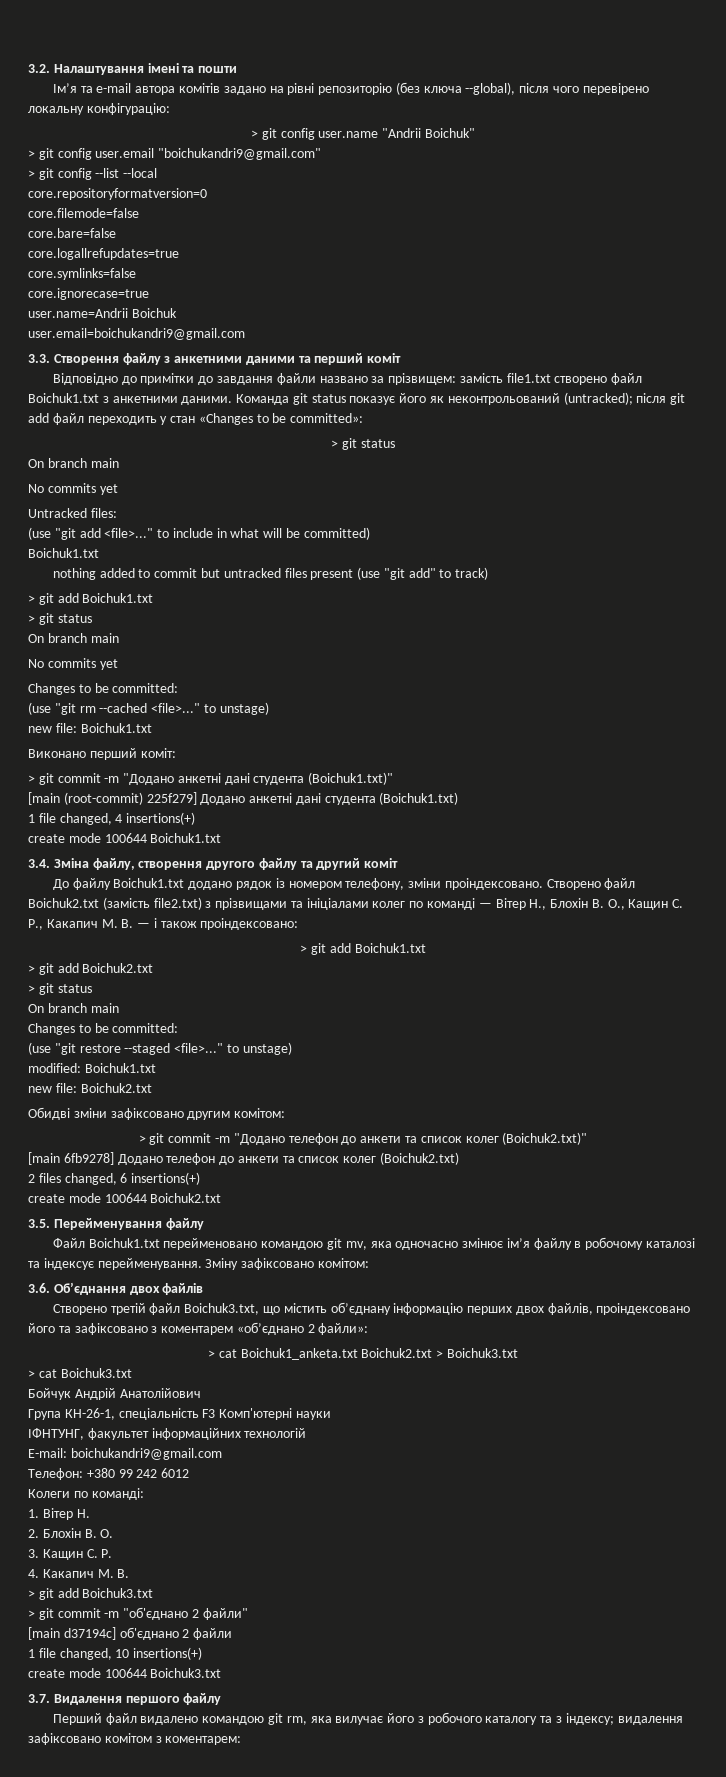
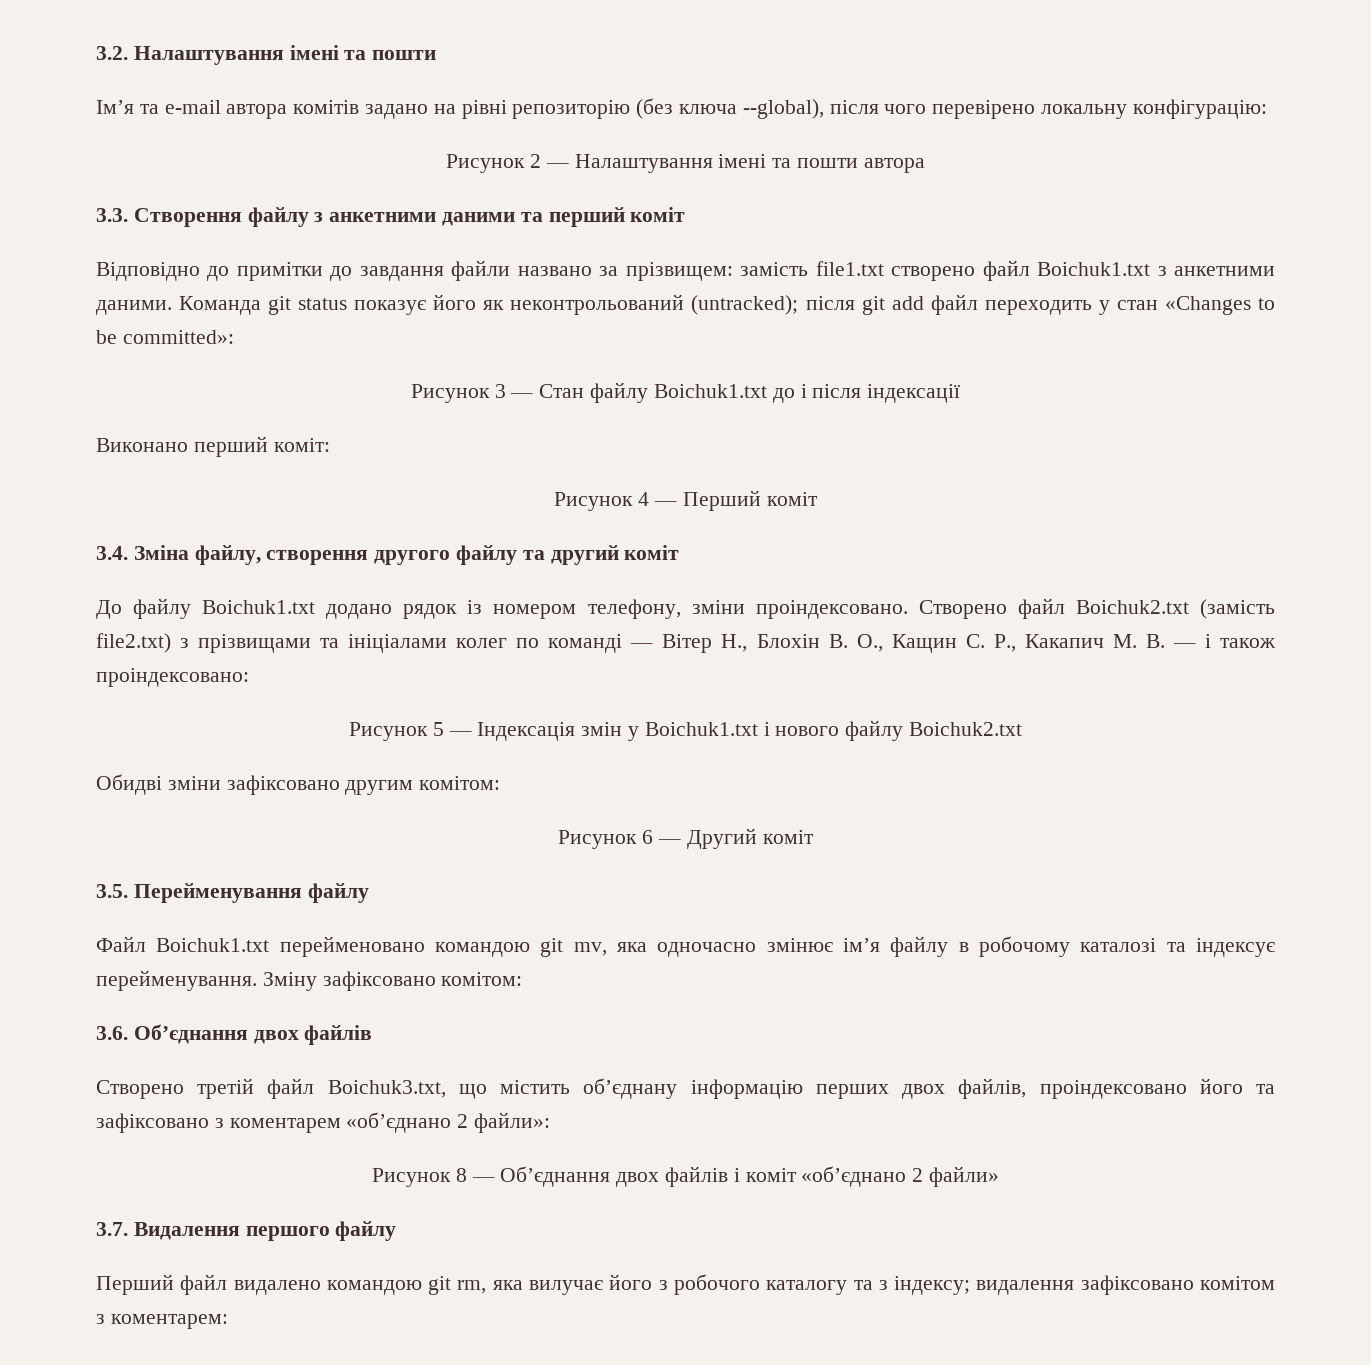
[251,128,475,140] [28,148,322,160] [28,168,158,180] [28,188,207,200] [28,208,139,218] [28,228,116,238] [28,248,179,260] [28,268,136,280] [28,288,149,300] [28,308,177,318] [28,328,245,340] > git config user.name "Andrii Boichuk" // > git config user.email "boichukandri9@gmail.com" // > git config --list --local // core.repositoryformatversion=0 // core.filemode=false // core.bare=false // core.logallrefupdates=true // core.symlinks=false // core.ignorecase=true // user.name=Andrii Boichuk // user.email=boichukandri9@gmail.com -> [446,154,925,173] Рисунок 2 — Налаштування імені та пошти автора
[331,438,395,450] [28,458,119,468] [28,483,118,495] [28,508,117,518] [28,527,370,540] [28,548,99,558] [52,567,489,580] [28,593,154,605] [28,613,92,625] [28,633,119,643] [28,658,118,670] [28,683,179,695] [28,702,269,715] [28,723,152,733] [28,748,176,760] [28,772,394,785] [28,792,459,805] [28,812,196,825] [28,833,222,843] > git status // On branch main // No commits yet // Untracked files: // (use "git add <file>..." to include in what will be committed) // Boichuk1.txt // nothing added to commit but untracked files present (use "git add" to track) // > git add Boichuk1.txt // > git status // On branch main // No commits yet // Changes to be committed: // (use "git rm --cached <file>..." to unstage) // new file: Boichuk1.txt // Виконано перший коміт: // > git commit -m "Додано анкетні дані студента (Boichuk1.txt)" // [main (root-commit) 225f279] Додано анкетні дані студента (Boichuk1.txt) // 1 file changed, 4 insertions(+) // create mode 100644 Boichuk1.txt -> [410,382,961,403] [96,436,330,457] [554,490,818,511] Рисунок 3 — Стан файлу Boichuk1.txt до і після індексації // Виконано перший коміт: // Рисунок 4 — Перший коміт
[300,943,426,955] [28,963,154,975] [28,983,92,995] [28,1003,119,1013] [28,1023,179,1035] [28,1042,292,1055] [28,1063,156,1073] [28,1083,77,1093] > git add Boichuk1.txt // > git add Boichuk2.txt // > git status // On branch main // Changes to be committed: // (use "git restore --staged <file>..." to unstage) // modified: Boichuk1.txt // new file: -> [348,720,904,741] Рисунок 5 — Індексація змін у Boichuk1.txt і нового файлу
[138,1132,588,1145] [28,1152,460,1165] [28,1172,201,1185] [28,1193,222,1203] > git commit -m "Додано телефон до анкети та список колег (Boichuk2.txt)" // [main 6fb9278] Додано телефон до анкети та список колег (Boichuk2.txt) // 2 files changed, 6 insertions(+) // create mode 100644 Boichuk2.txt -> [558,828,814,849] Рисунок 6 — Другий коміт
[208,1348,518,1360] [28,1368,132,1378] [28,1388,201,1400] [28,1408,331,1420] [28,1428,307,1440] [28,1448,222,1460] [28,1468,190,1480] [28,1488,144,1500] [28,1508,90,1520] [28,1528,114,1538] [28,1549,113,1560] [28,1569,130,1578] [28,1588,154,1600] [28,1607,248,1620] [28,1627,233,1640] [28,1647,203,1660] [28,1668,222,1678] > cat Boichuk1_anketa.txt Boichuk2.txt > Boichuk3.txt // > cat Boichuk3.txt // Бойчук Андрій Анатолійович // Група КН-26-1, спеціальність F3 Комп'ютерні науки // ІФНТУНГ, факультет інформаційних технологій // E-mail: boichukandri9@gmail.com // Телефон: +380 99 242 6012 // Колеги по команді: // 1. Вітер Н. // 2. Блохін В. О. // 3. Кащин С. Р. // 4. Какапич М. В. // > git add Boichuk3.txt // > git commit -m "об'єднано 2 файли" // [main d37194c] об'єднано 2 файли // 1 file changed, 10 insertions(+) // create mode 100644 Boichuk3.txt -> [371,1166,1000,1187] Рисунок 8 — Об’єднання двох файлів і коміт «об’єднано 2 файли»

